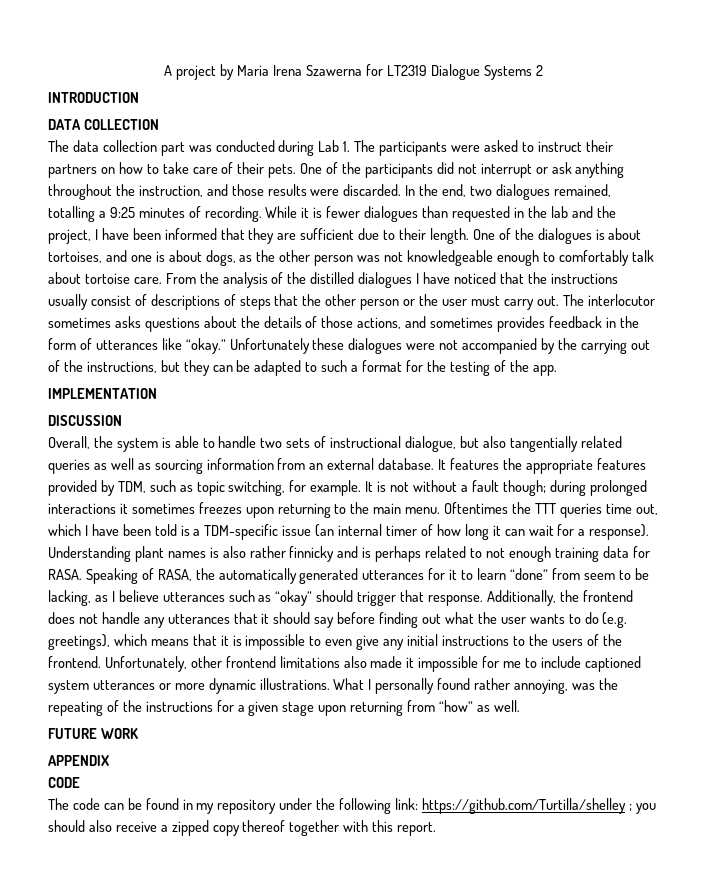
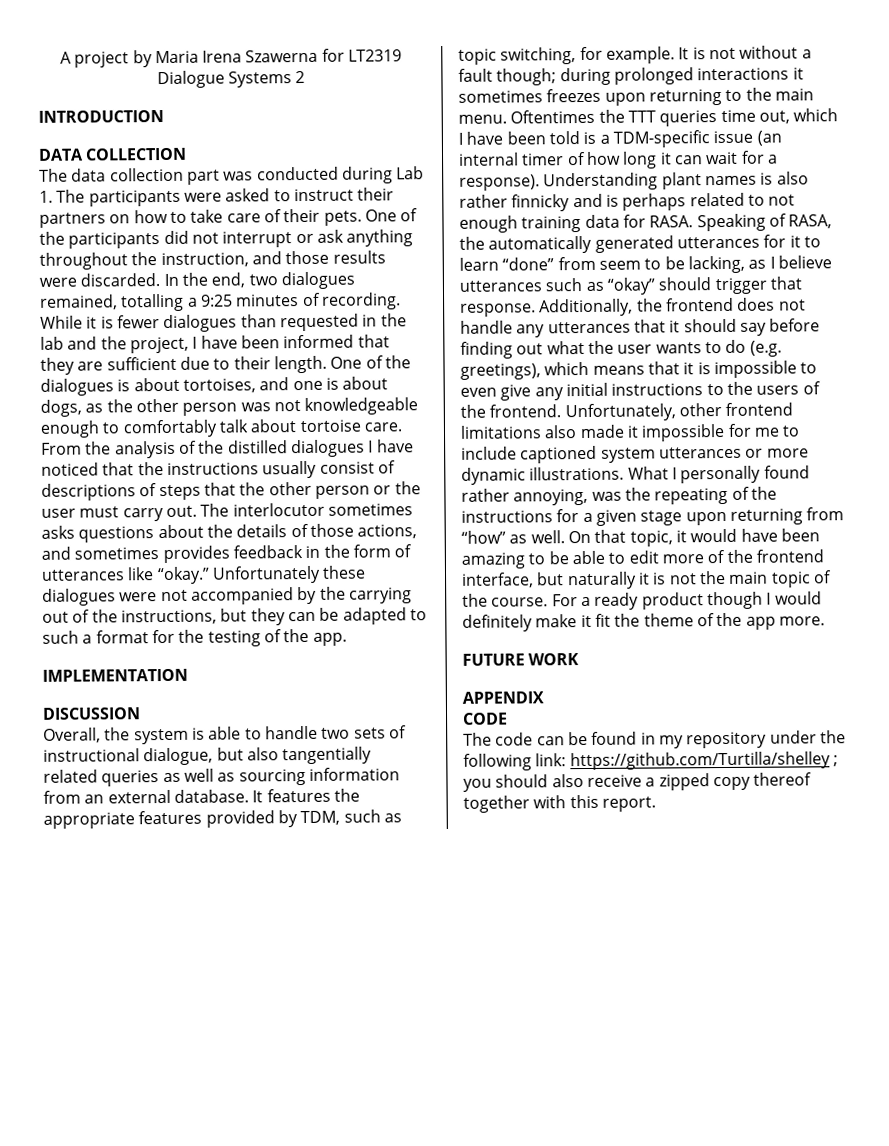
(520, 706) none -> [567,528,820,547] [461,549,824,569] [461,570,832,590] [462,591,822,610] [462,612,825,632] On that topic, it would have been amazing to be able to edit more of the frontend interface, but naturally it is not the main topic of the course. For a ready product though I would definitely make it fit the theme of the app more.

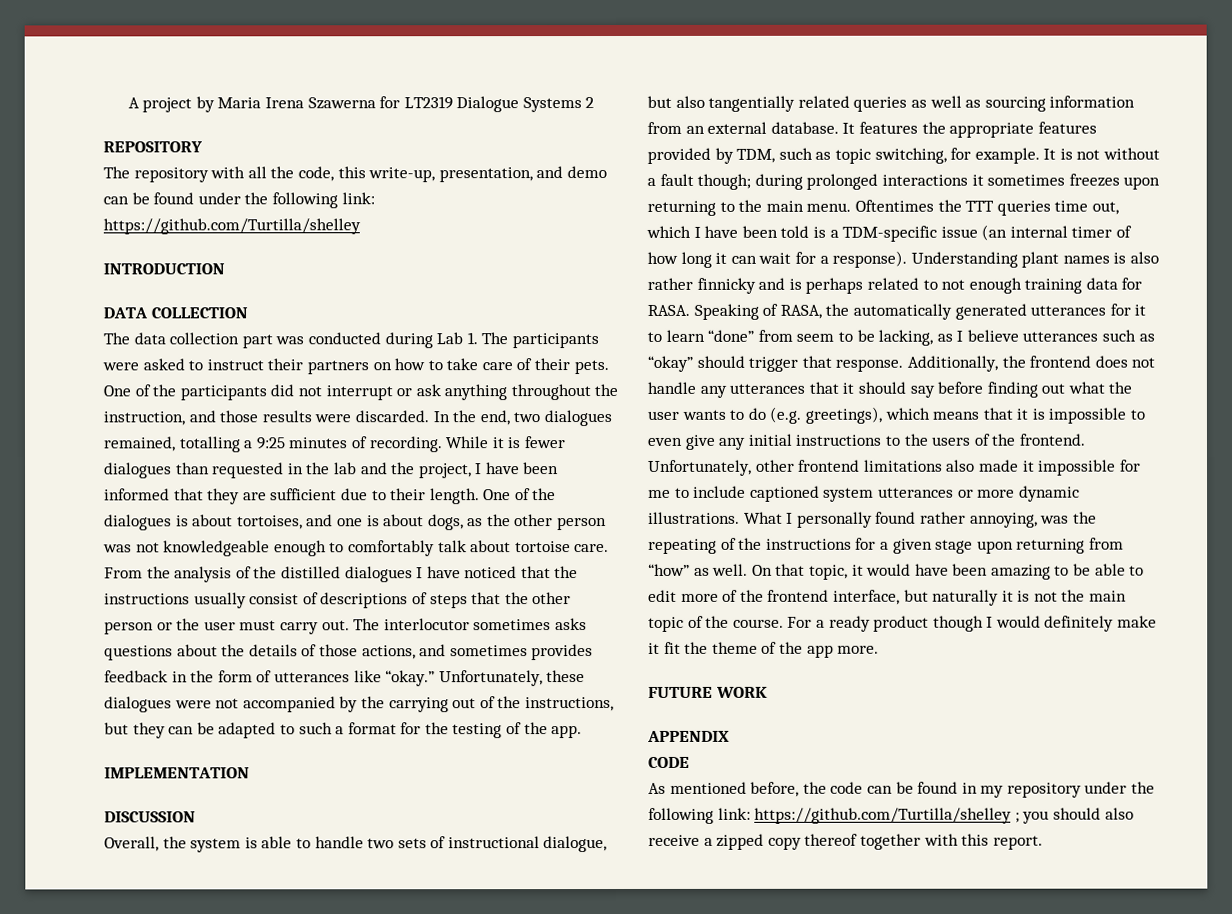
(306, 77) none -> [103,141,203,153] [103,166,607,183] [103,192,375,209] [103,218,361,235] // REPOSITORY // The repository with all the code, this write-up, presentation, and demo can be found under the following link: https://github.com/Turtilla/shelley
[211,565,321,584] Unfortunately -> [438,670,543,687] Unfortunately,
[463,732,492,746] The -> [648,781,827,797] As mentioned before, the

